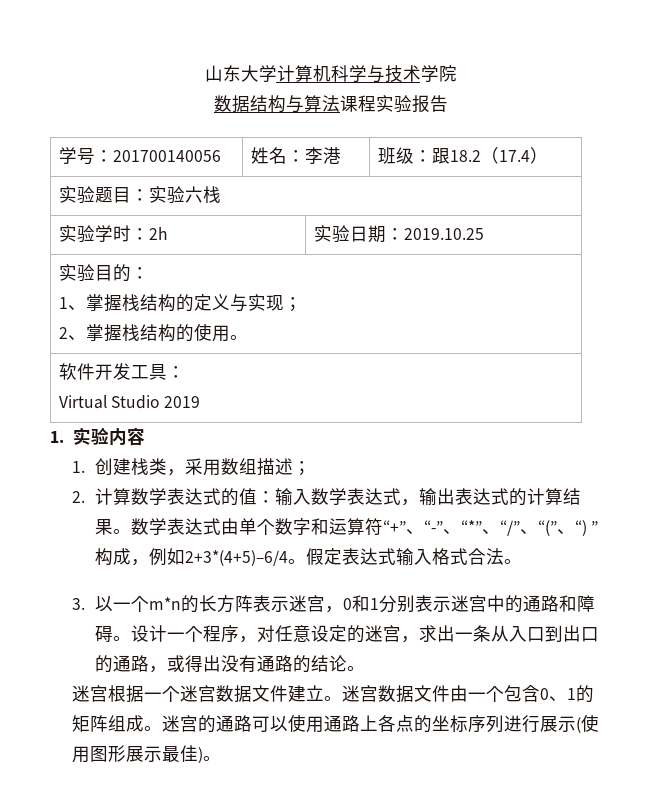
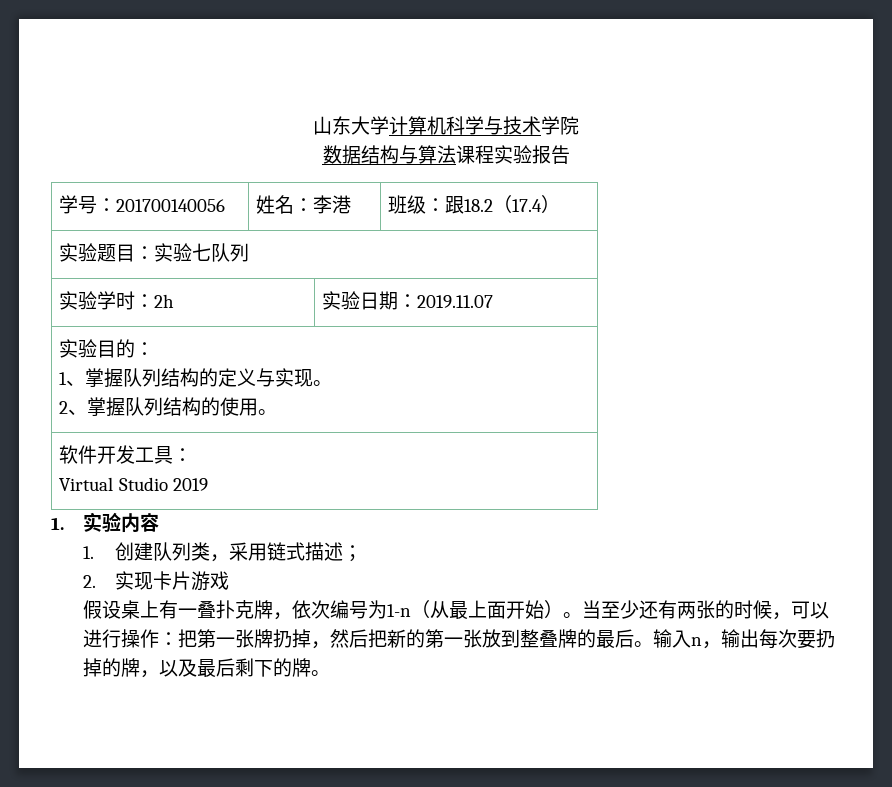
[184,186,221,203] 六栈 -> [192,243,250,262] 七队列
[403,228,484,240] 2019.10.25 -> [417,295,494,308] 2019.11.07
[121,294,140,311] 栈 -> [123,368,162,387] 队列
[283,297,302,312] ； -> [313,380,333,386] 。
[121,324,140,341] 栈 -> [125,397,164,416] 队列
[130,458,149,475] 栈 -> [153,542,192,561] 队列
[220,458,257,475] 数组 -> [267,542,306,561] 链式
[94,488,581,506] [94,518,599,536] [94,548,522,566] [72,595,595,613] [94,625,599,643] [94,655,365,673] [72,685,595,703] [72,714,600,733] [72,745,204,763] 计算数学表达式的值：输入数学表达式，输出表达式的计算结果。数学表达式由单个数字和运算符“+”、“-”、“*”、“/”、“(”、“) ”构成，例如2+3*(4+5)–6/4。假定表达式输入格式合法。 // 3.以一个m*n的长方阵表示迷宫，0和1分别表示迷宫中的通路和障碍。设计一个程序，对任意设定的迷宫，求出一条从入口到出口的通路，或得出没有通路的结论。 // 迷宫根据一个迷宫数据文件建立。迷宫数据文件由一个包含0、1的矩阵组成。迷宫的通路可以使用通路上各点的坐标序列进行展示(使用图形展示最佳) -> [115,571,230,591] [83,600,830,620] [83,629,836,649] [83,658,312,678] 实现卡片游戏 // 假设桌上有一叠扑克牌，依次编号为1-n（从最上面开始）。当至少还有两张的时候，可以进行操作：把第一张牌扔掉，然后把新的第一张放到整叠牌的最后。输入n，输出每次要扔掉的牌，以及最后剩下的牌

